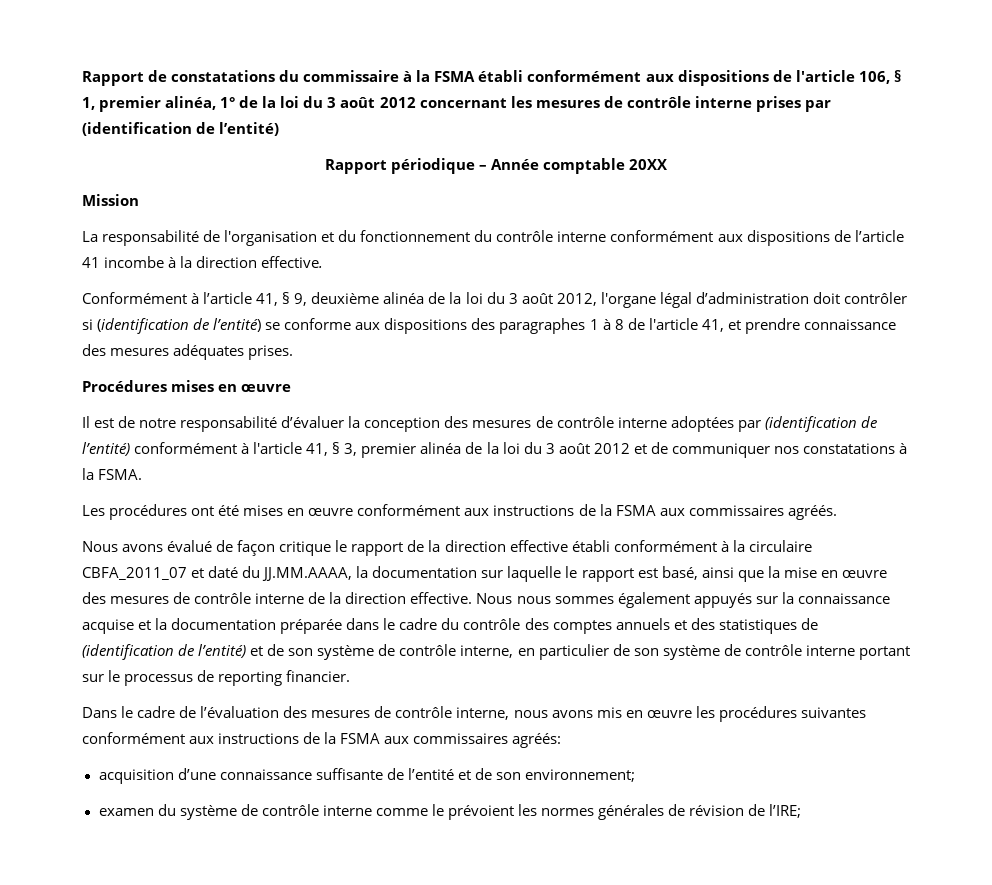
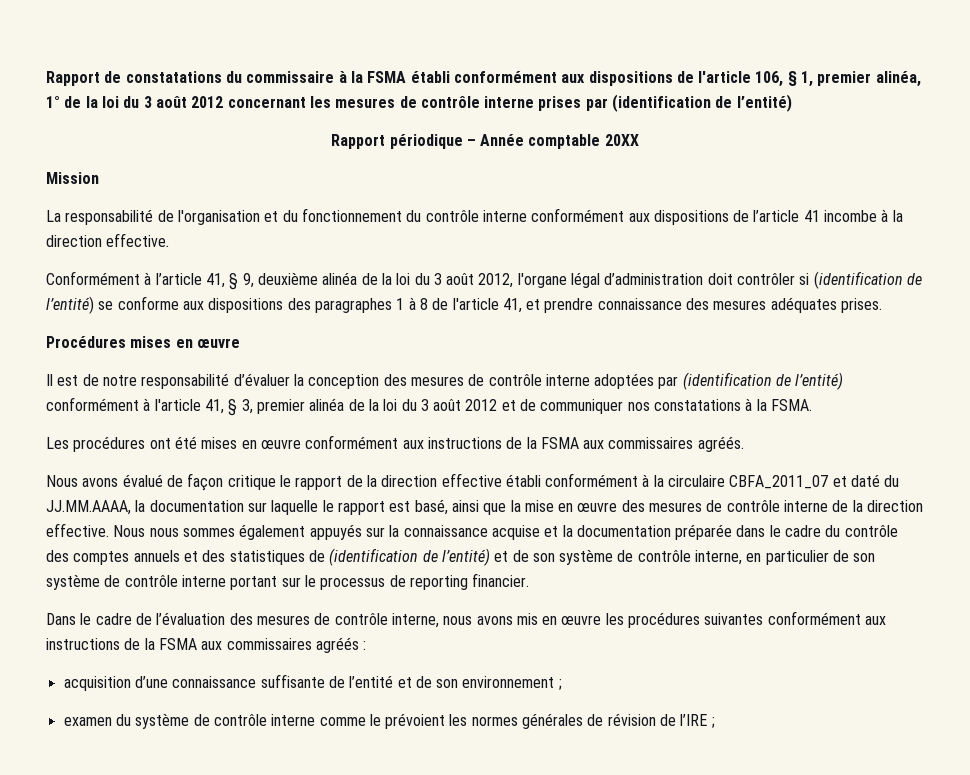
[512,733,562,748] agréés: -> [315,637,367,653] agréés :
[524,769,635,782] environnement; -> [462,676,562,690] environnement ;
[769,804,802,818] l’IRE; -> [680,714,715,728] l’IRE ;

